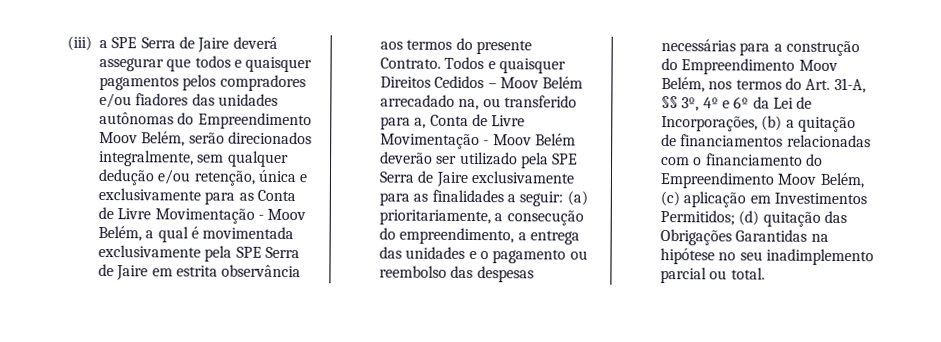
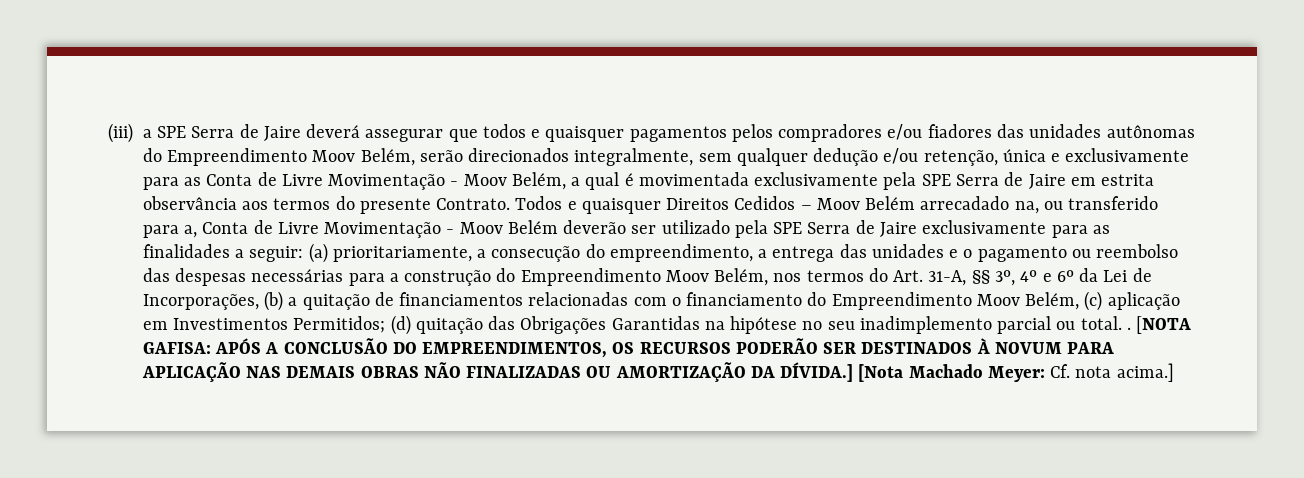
(765, 273) none -> [1126,316,1192,334] [142,338,1115,358] [141,362,1174,382] . [NOTA GAFISA: APÓS A CONCLUSÃO DO EMPREENDIMENTOS, OS RECURSOS PODERÃO SER DESTINADOS À NOVUM PARA APLICAÇÃO NAS DEMAIS OBRAS NÃO FINALIZADAS OU AMORTIZAÇÃO DA DÍVIDA.] [Nota Machado Meyer: Cf. nota acima.]

